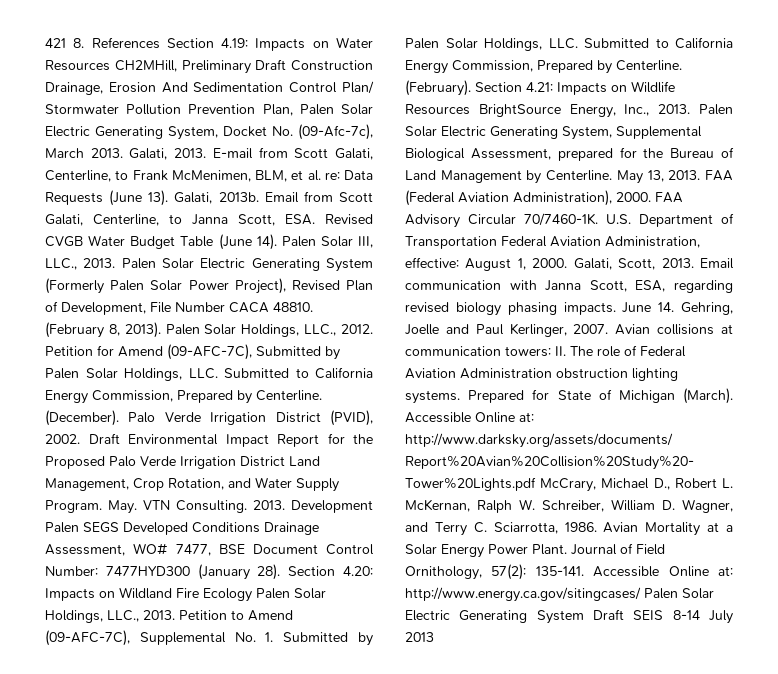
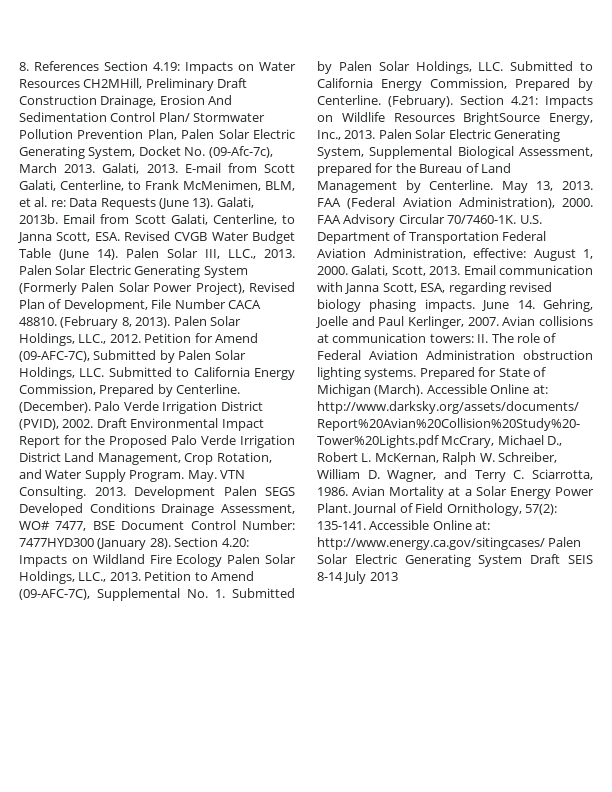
[45,38,66,48] 421 -> (19, 66) none

